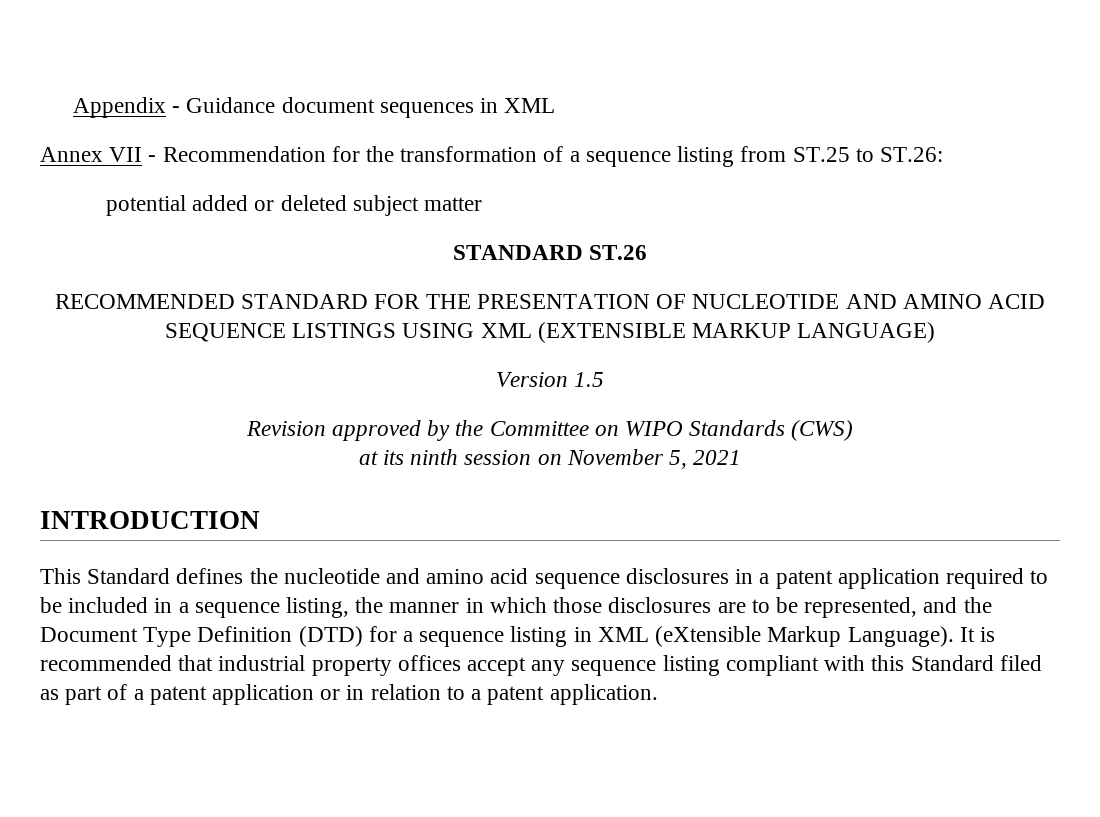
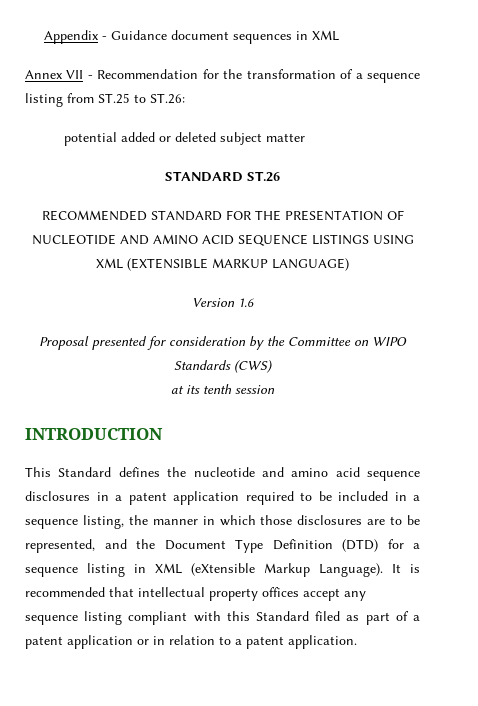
[574,372,605,387] [245,420,421,441] 1.5 // Revision approved -> [238,298,254,307] [39,336,246,350] 1.6 // Proposal presented for consideration
[410,449,459,465] ninth -> [203,384,232,394] tenth
[537,449,742,469] on November 5, 2021 -> (275, 389) none
[218,655,306,671] industrial -> [138,587,205,597] intellectual

